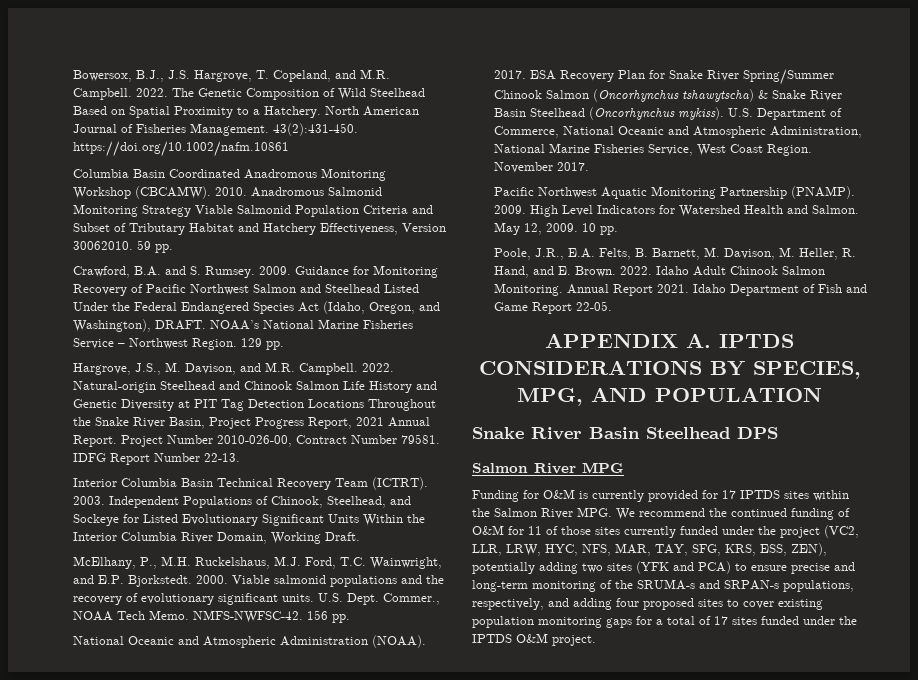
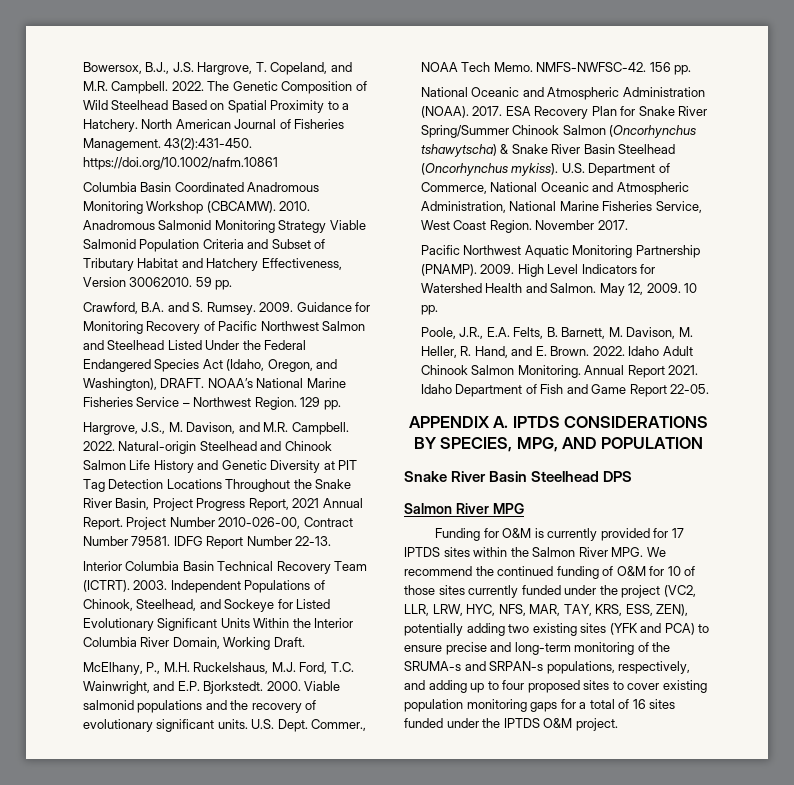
[528,526,542,535] 11 -> [667,566,681,576] 10
[692,544,721,556] SFG, -> (592, 610) none
(603, 568) none -> [532,623,577,636] existing
(612, 604) none -> [470,681,499,693] up to
[714,616,728,625] 17 -> [632,699,646,709] 16

